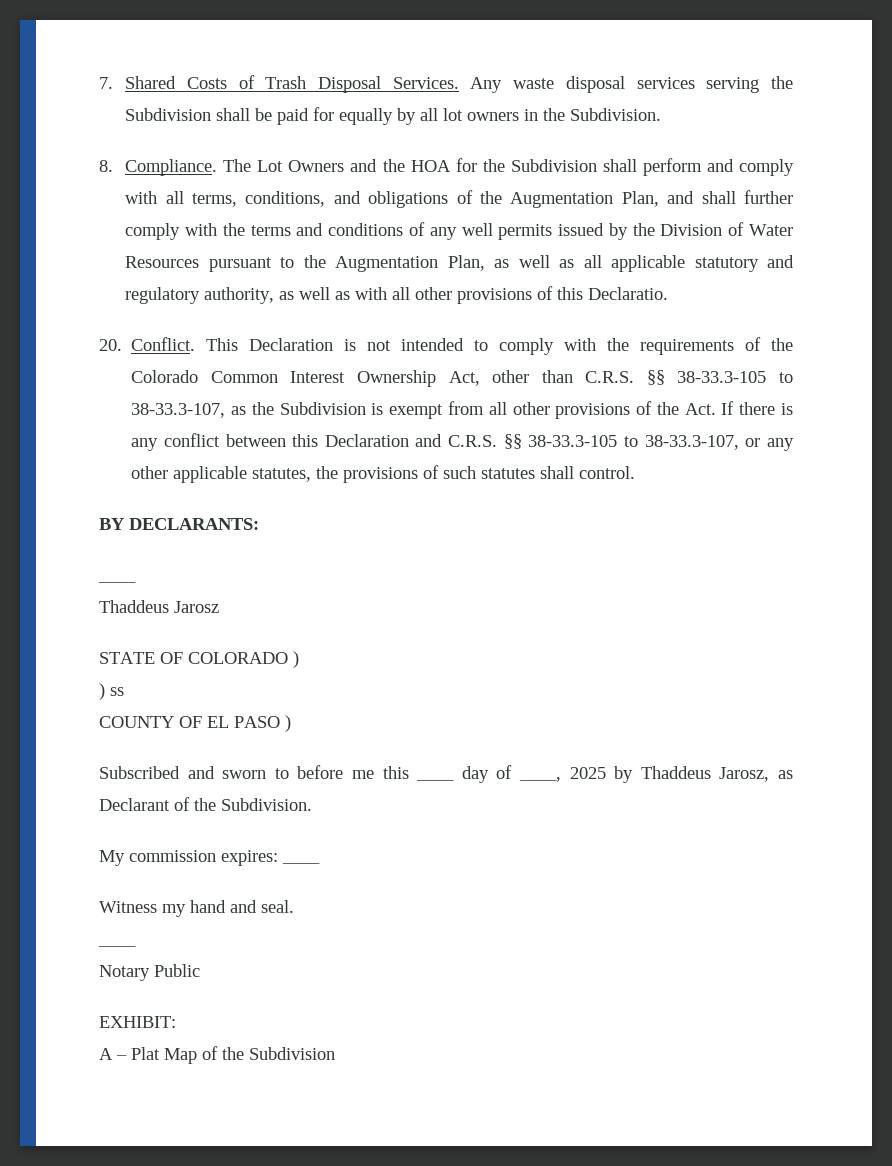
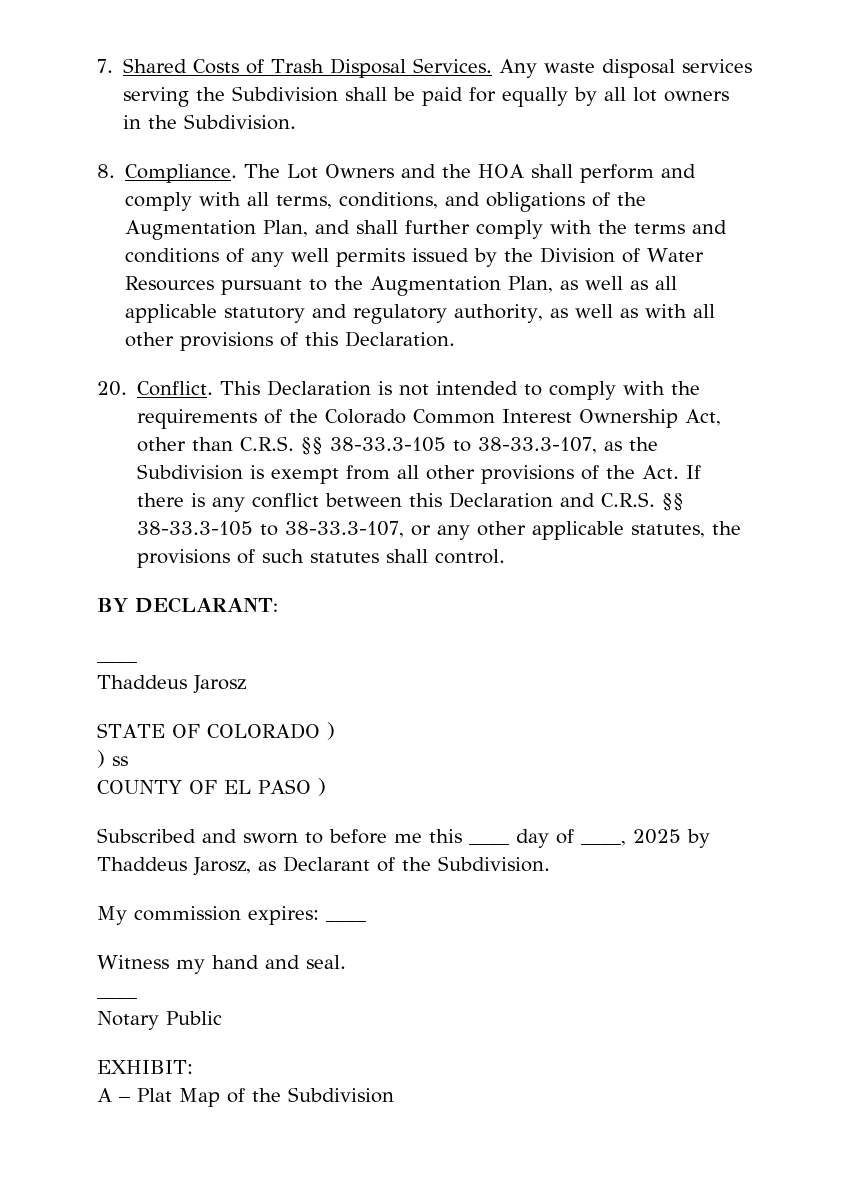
[455,158,597,172] for the Subdivision -> (525, 171) none
[588,287,669,300] Declaratio. -> [345,331,456,347] Declaration.
[129,518,259,530] DECLARANTS: -> [135,597,278,613] DECLARANT:

